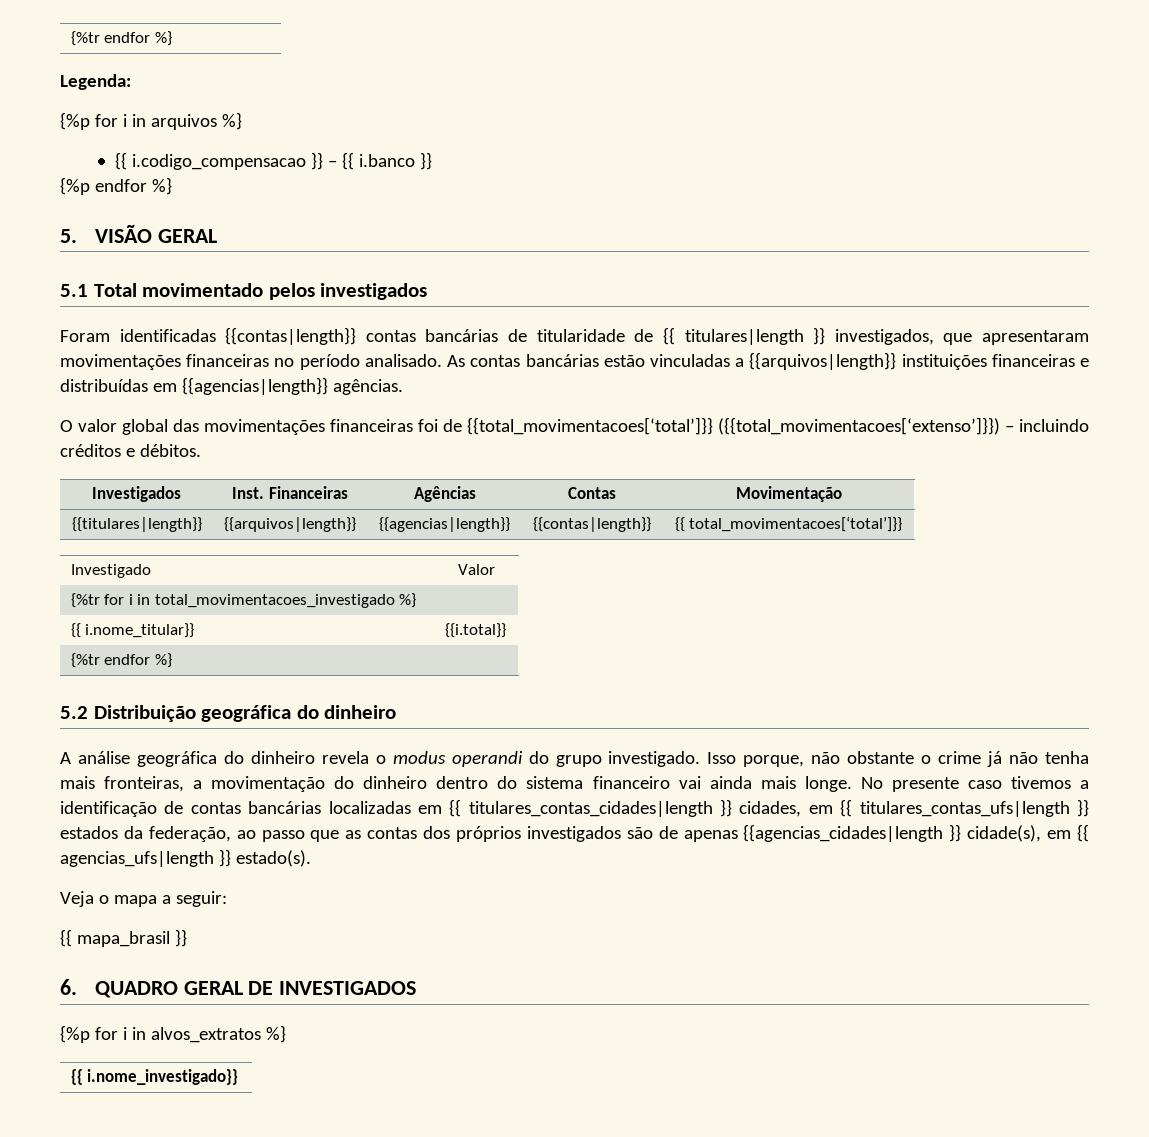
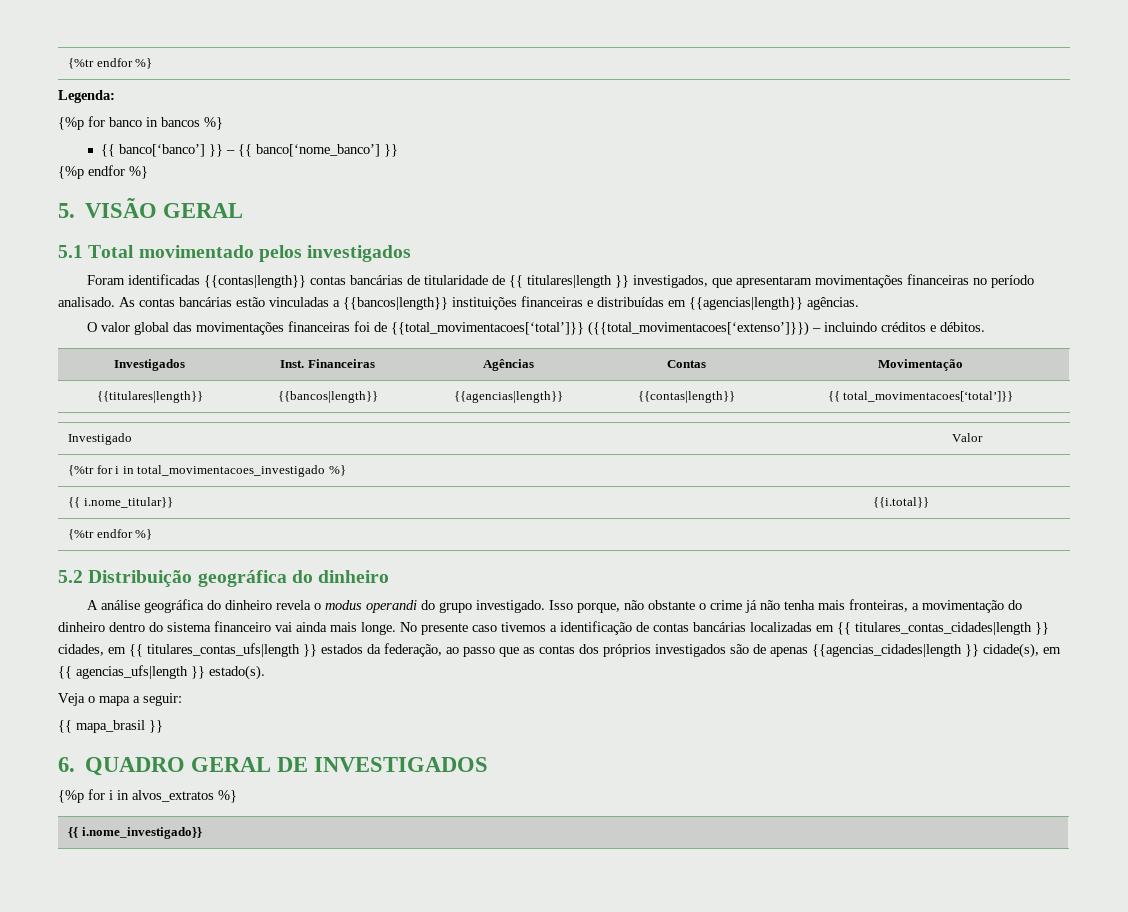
[122,112,242,130] [115,152,307,170] i in arquivos %} // {{ i.codigo_compensacao -> [109,117,223,130] [101,144,206,157] banco in bancos %} // {{ banco[‘banco’]
[359,154,416,167] i.banco -> [256,144,381,157] banco[‘nome_banco’]
[749,352,897,370] {{arquivos|length}} -> [343,297,448,310] {{bancos|length}}
[223,517,356,532] {{arquivos|length}} -> [277,391,378,403] {{bancos|length}}

